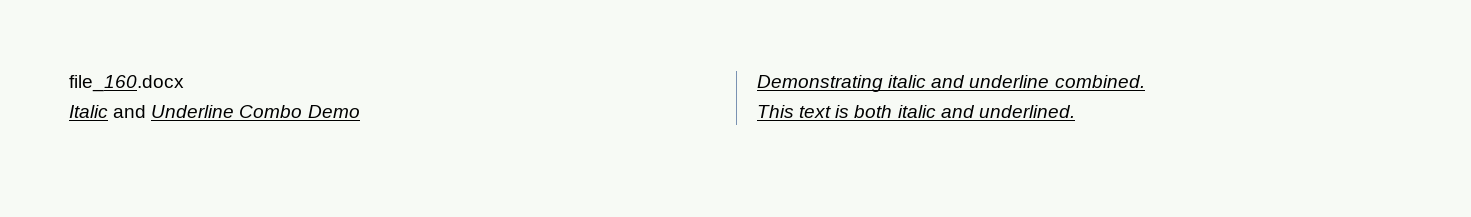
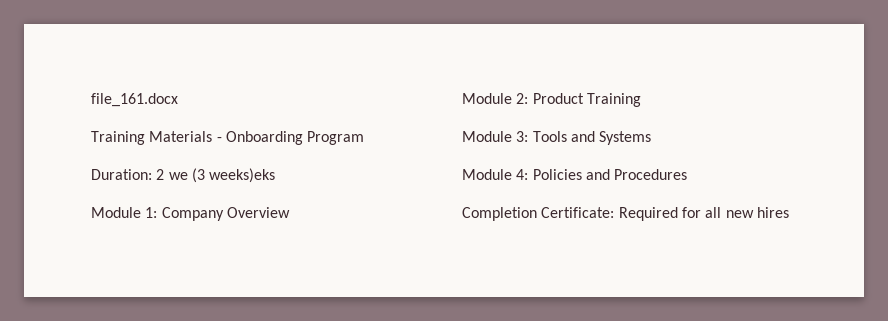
[69,75,184,92] [69,105,360,118] [757,75,1145,92] [757,105,1075,118] file_160.docx // Italic and Underline Combo Demo // Demonstrating italic and underline combined. // This text is both italic and underlined. -> [91,93,178,107] [91,131,365,145] [91,168,276,183] [91,207,290,221] [462,93,641,107] [462,131,652,145] [462,169,688,180] [462,207,789,221] file_161.docx // Training Materials - Onboarding Program // Duration: 2 we (3 weeks)eks // Module 1: Company Overview // Module 2: Product Training // Module 3: Tools and Systems // Module 4: Policies and Procedures // Completion Certificate: Required for all new hires

